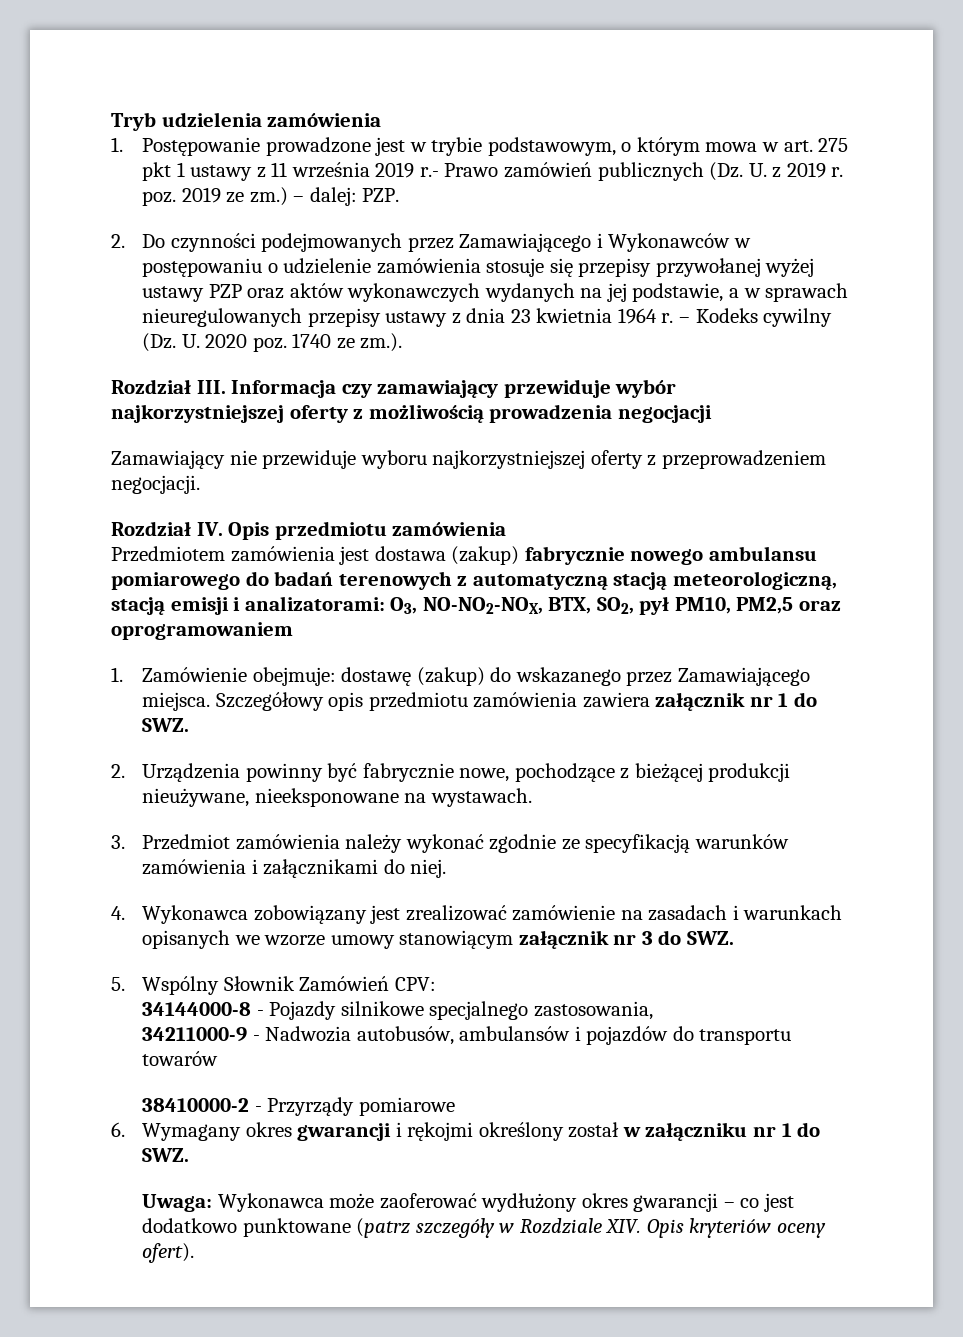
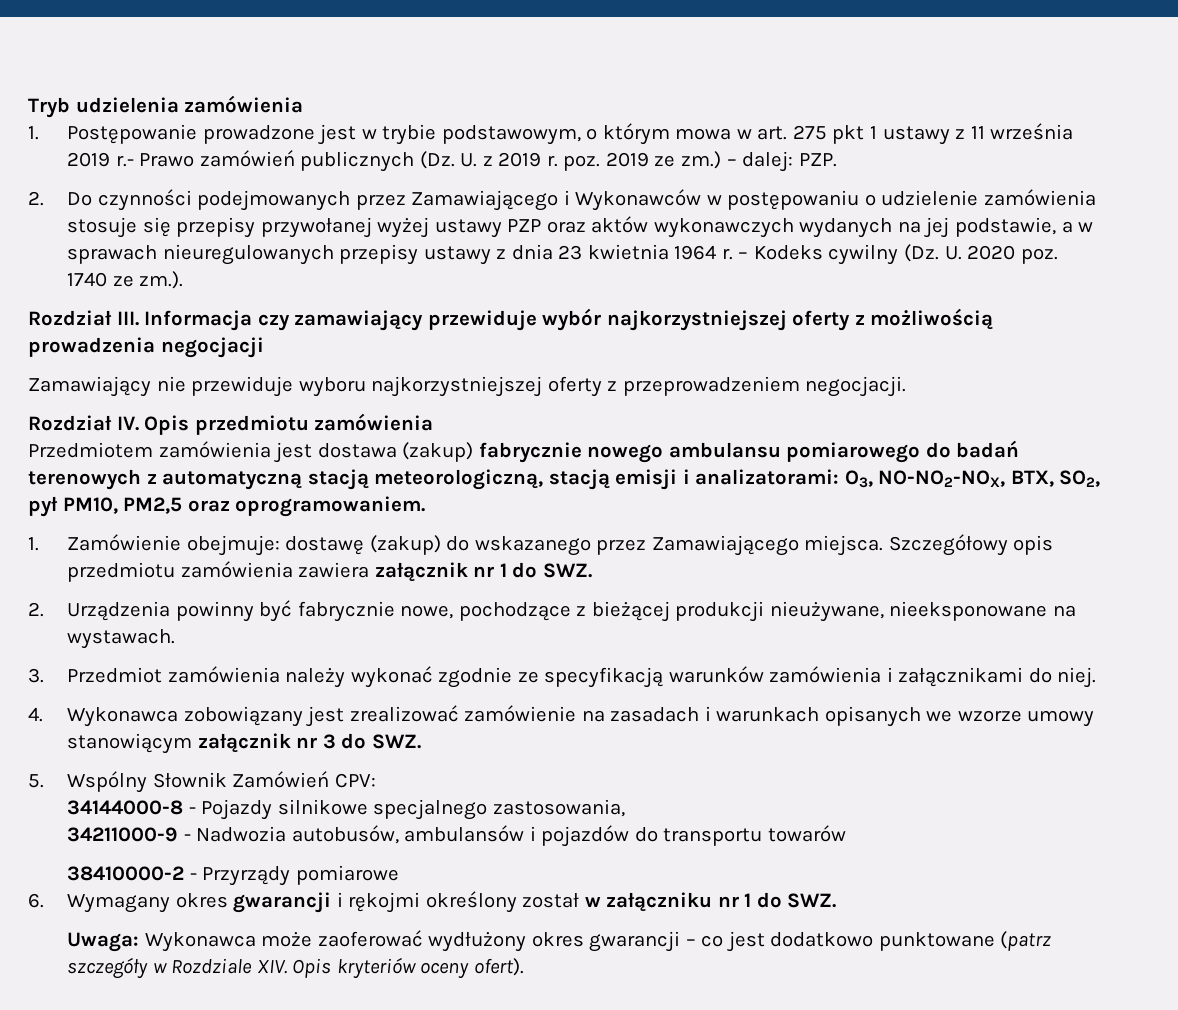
[111,622,293,640] oprogramowaniem -> [235,496,426,517] oprogramowaniem.

